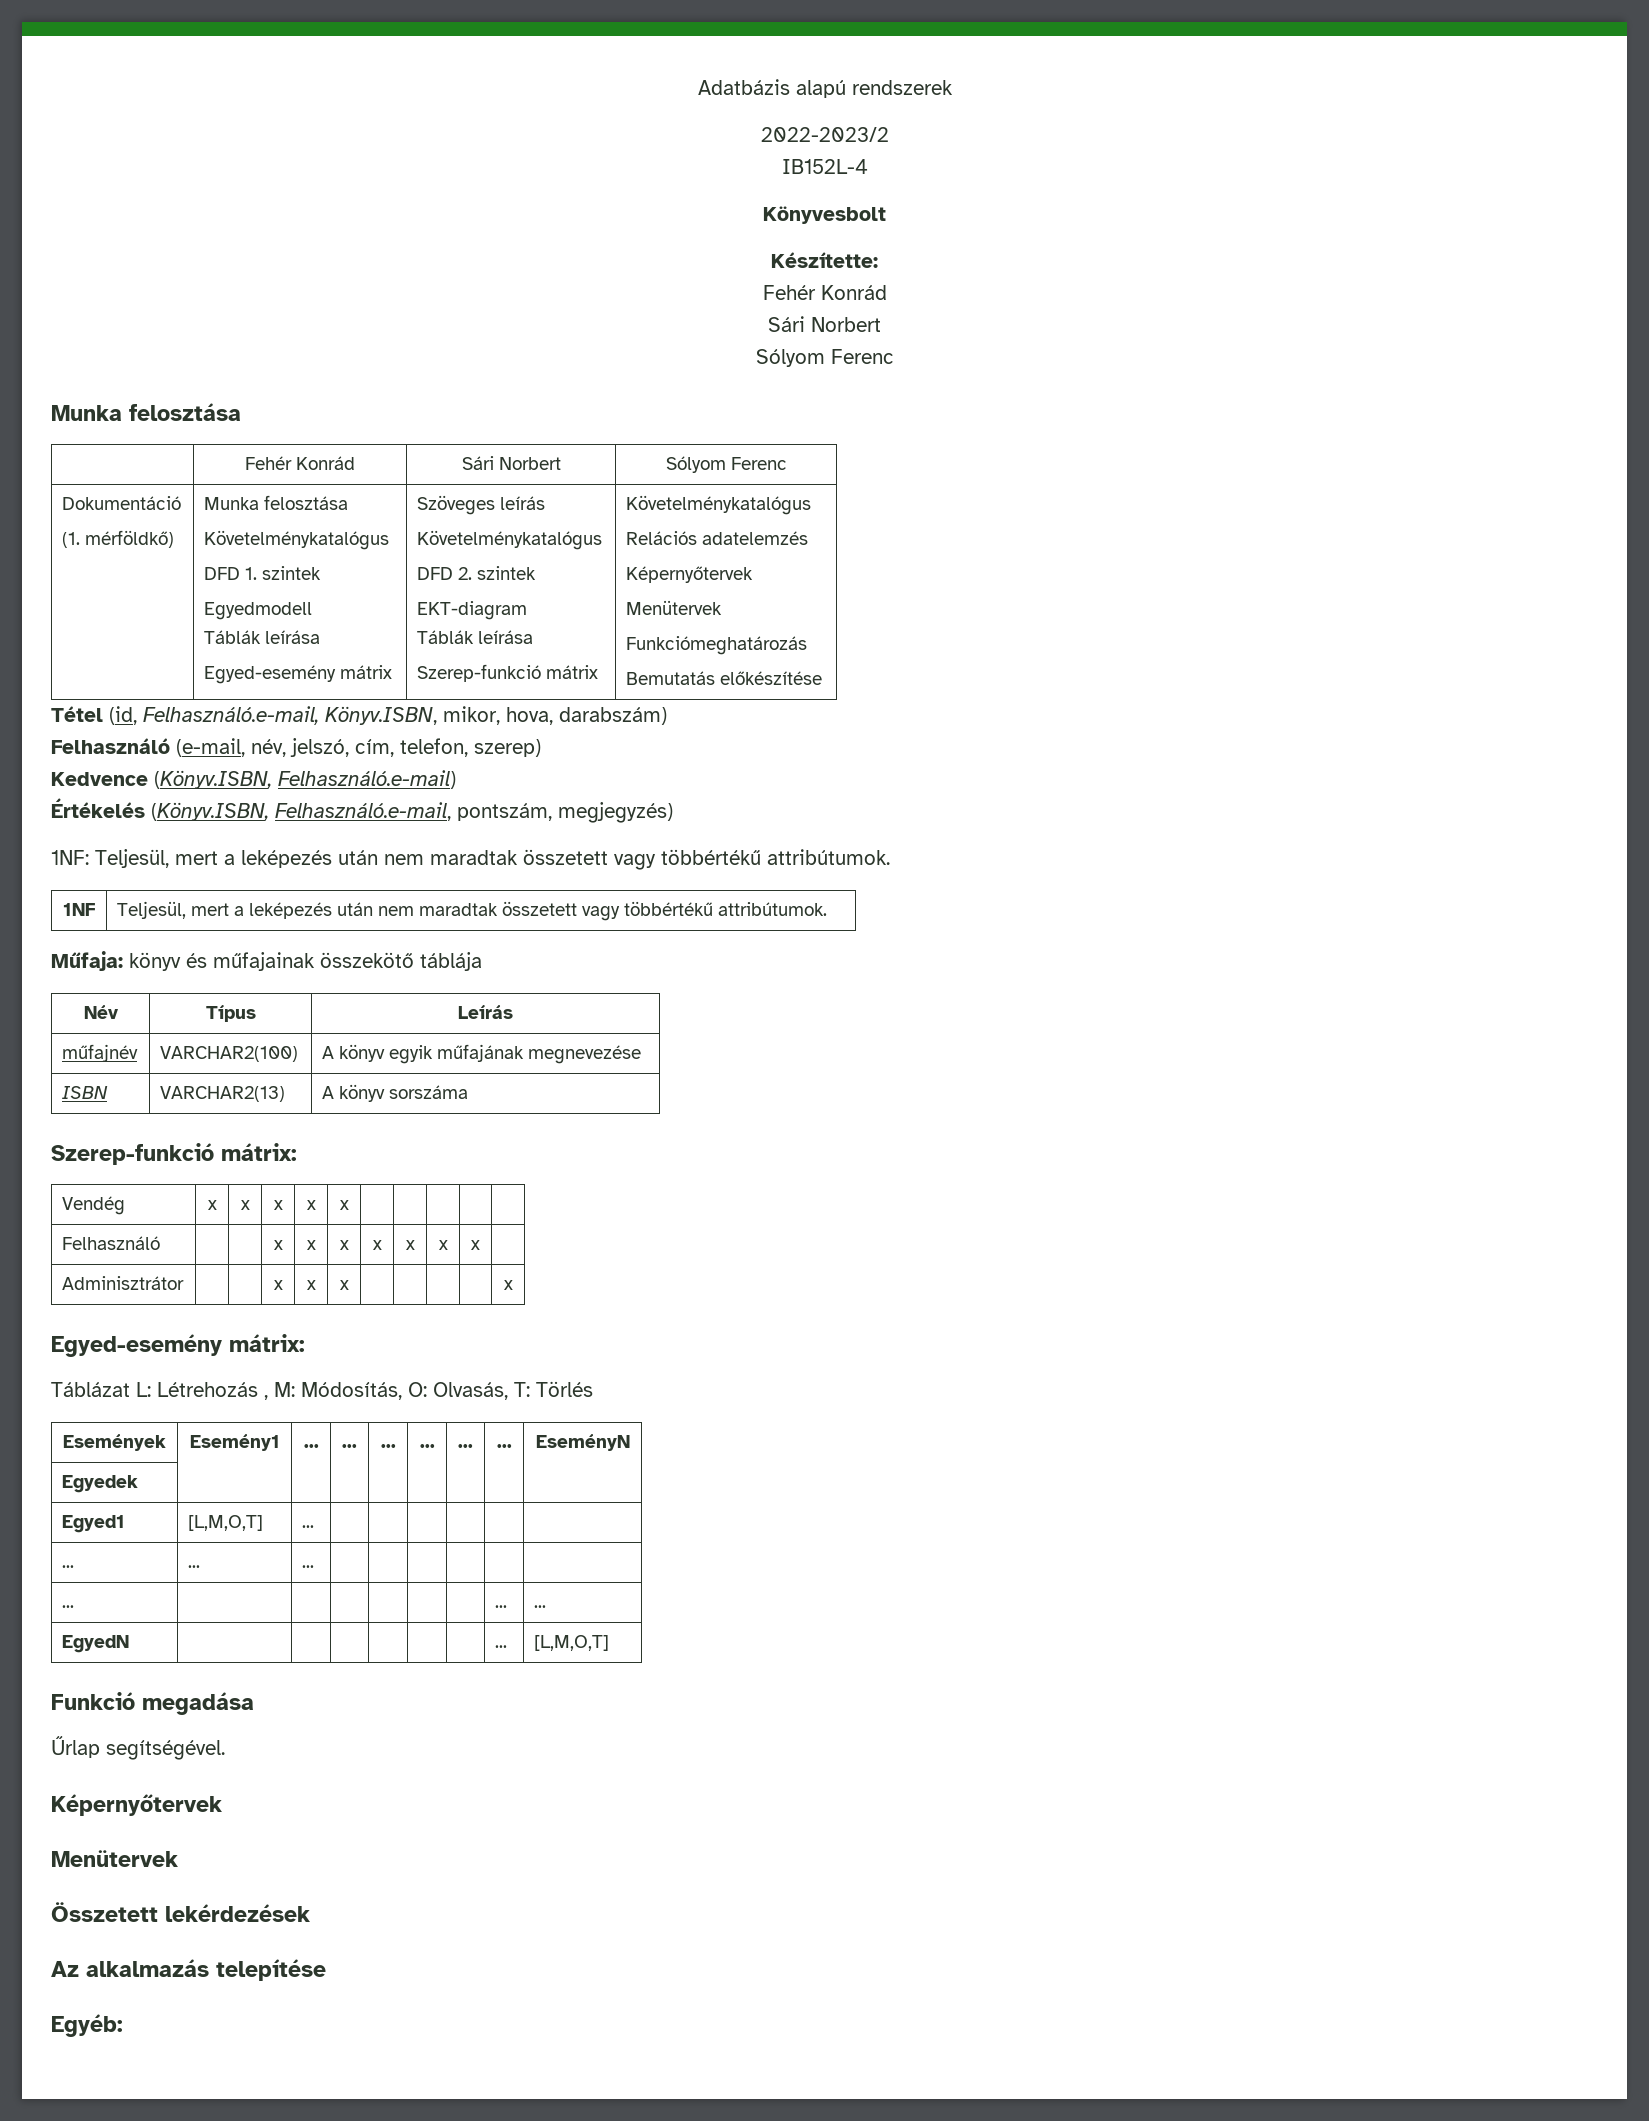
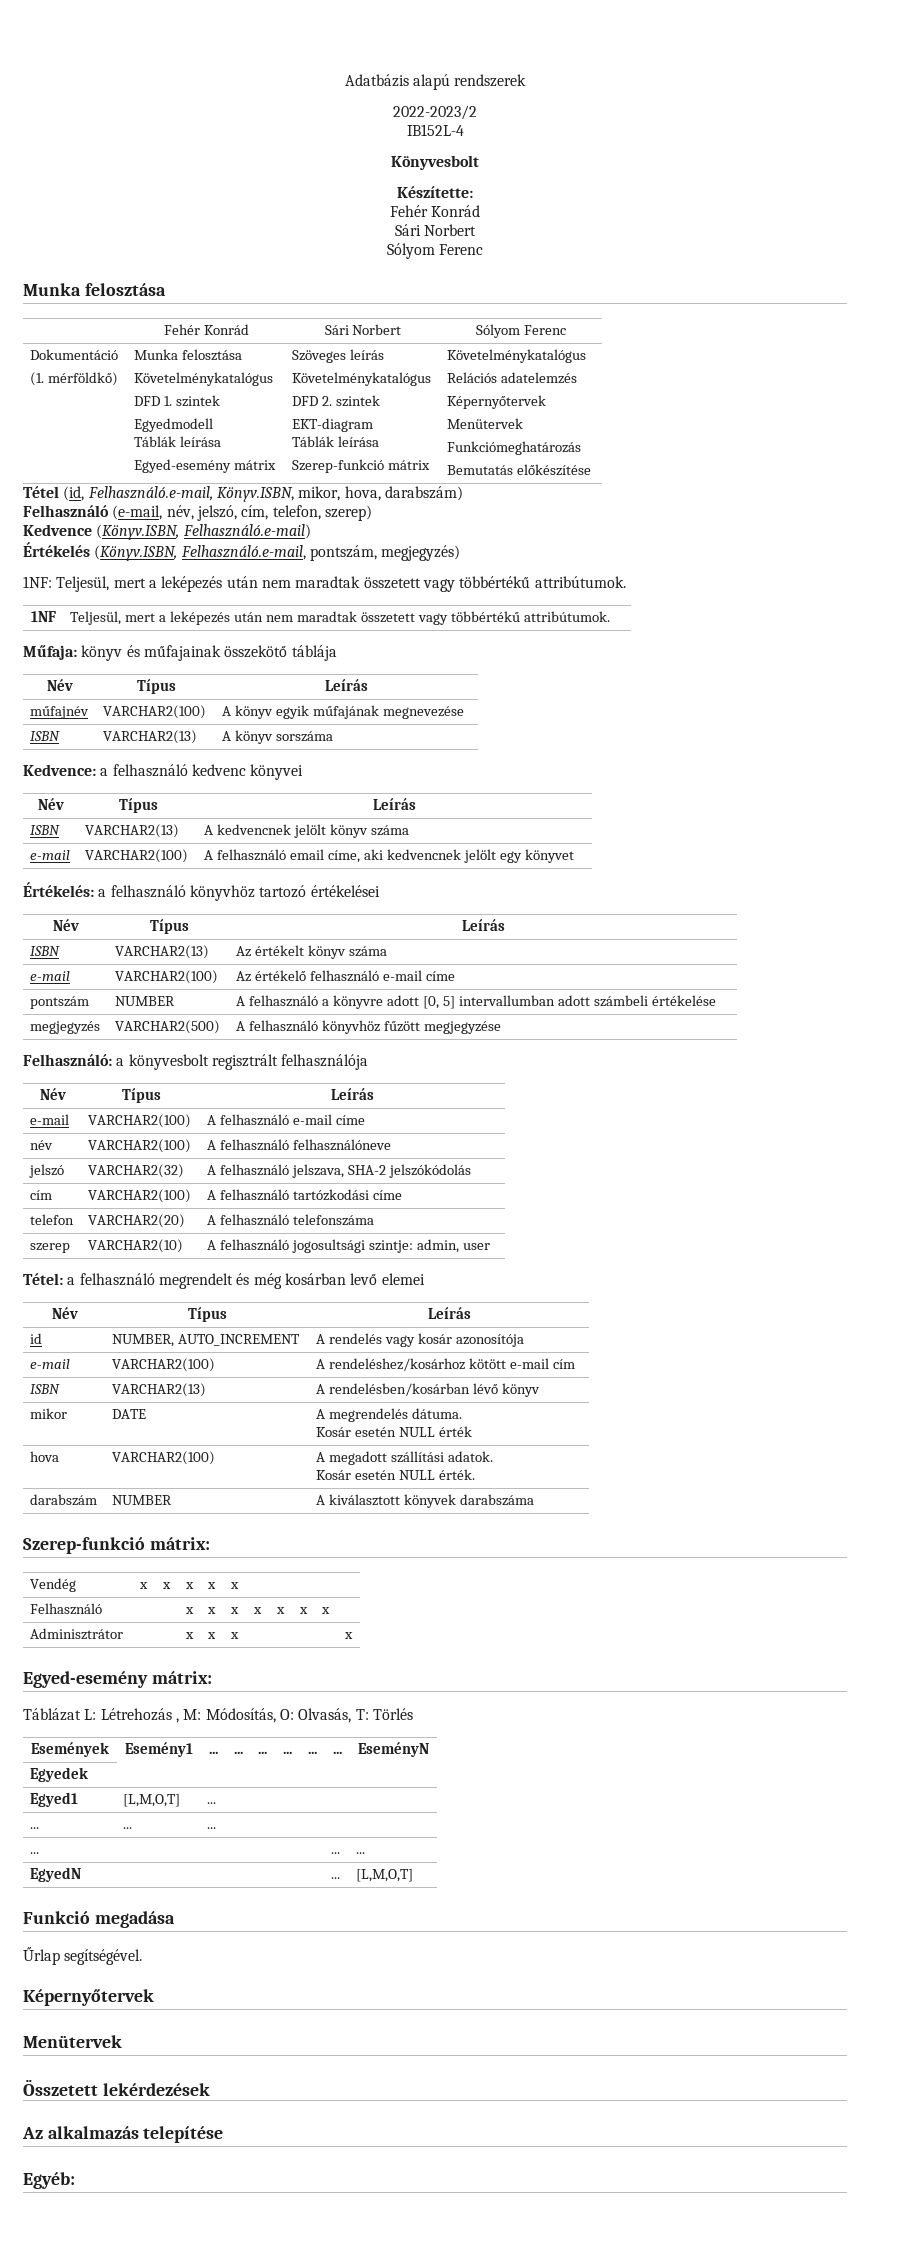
(469, 1092) none -> [23,764,304,780] [38,798,64,810] [118,798,158,813] [373,798,416,810] [30,825,61,835] [85,824,180,838] [204,824,410,838] [30,850,71,860] [85,849,189,863] [204,849,574,863] [23,882,380,901] [53,919,79,931] [149,919,189,934] [461,919,505,931] [30,946,61,956] [115,945,210,959] [236,945,388,959] [30,971,71,981] [115,970,219,984] [236,970,456,982] [30,996,90,1009] [115,996,176,1006] [236,995,716,1009] [30,1021,101,1034] [115,1020,221,1034] [236,1020,502,1034] [23,1054,369,1070] [39,1088,66,1100] [121,1088,161,1103] [331,1088,374,1100] [30,1114,70,1125] [88,1114,192,1128] [207,1114,366,1126] [30,1140,54,1150] [88,1139,192,1153] [207,1139,392,1151] [29,1164,65,1178] [88,1164,185,1178] [207,1164,472,1178] [30,1190,53,1200] [88,1189,192,1203] [207,1189,403,1201] [30,1214,75,1225] [88,1214,186,1228] [207,1214,375,1226] [30,1243,71,1253] [88,1239,184,1253] [207,1239,490,1253] [23,1273,425,1289] [51,1307,78,1319] [188,1307,227,1322] [427,1307,471,1319] [30,1333,43,1344] [112,1334,301,1347] [316,1333,525,1347] [30,1359,71,1369] [112,1358,216,1372] [316,1358,576,1371] [30,1384,61,1394] [112,1383,207,1397] [316,1383,541,1397] [30,1408,68,1419] [112,1409,147,1419] [316,1408,463,1422] [316,1426,473,1437] [30,1451,60,1462] [112,1451,216,1465] [316,1451,494,1465] [316,1469,476,1480] [30,1494,98,1506] [112,1495,173,1505] [316,1494,535,1508] // Kedvence: a felhasználó kedvenc könyvei // Név | Típus | Leírás // ISBN | VARCHAR2(13) | A kedvencnek jelölt könyv száma // e-mail | VARCHAR2(100) | A felhasználó email címe, aki kedvencnek jelölt egy könyvet // Értékelés: a felhasználó könyvhöz tartozó értékelései // Név | Típus | Leírás // ISBN | VARCHAR2(13) | Az értékelt könyv száma // e-mail | VARCHAR2(100) | Az értékelő felhasználó e-mail címe // pontszám | NUMBER | A felhasználó a könyvre adott [0, 5] intervallumban adott számbeli értékelése // megjegyzés | VARCHAR2(500) | A felhasználó könyvhöz fűzött megjegyzése // Felhasználó: a könyvesbolt regisztrált felhasználója // Név | Típus | Leírás // e-mail | VARCHAR2(100) | A felhasználó e-mail címe // név | VARCHAR2(100) | A felhasználó felhasználóneve // jelszó | VARCHAR2(32) | A felhasználó jelszava, SHA-2 jelszókódolás // cím | VARCHAR2(100) | A felhasználó tartózkodási címe // telefon | VARCHAR2(20) | A felhasználó telefonszáma // szerep | VARCHAR2(10) | A felhasználó jogosultsági szintje: admin, user // Tétel: a felhasználó megrendelt és még kosárban levő elemei // Név | Típus | Leírás // id | NUMBER, AUTO_INCREMENT | A rendelés vagy kosár azonosítója // e-mail | VARCHAR2(100) | A rendeléshez/kosárhoz kötött e-mail cím // ISBN | VARCHAR2(13) | A rendelésben/kosárban lévő könyv // mikor | DATE | A megrendelés dátuma. // Kosár esetén NULL érték // hova | VARCHAR2(100) | A megadott szállítási adatok. // Kosár esetén NULL érték. // darabszám | NUMBER | A kiválasztott könyvek darabszáma

